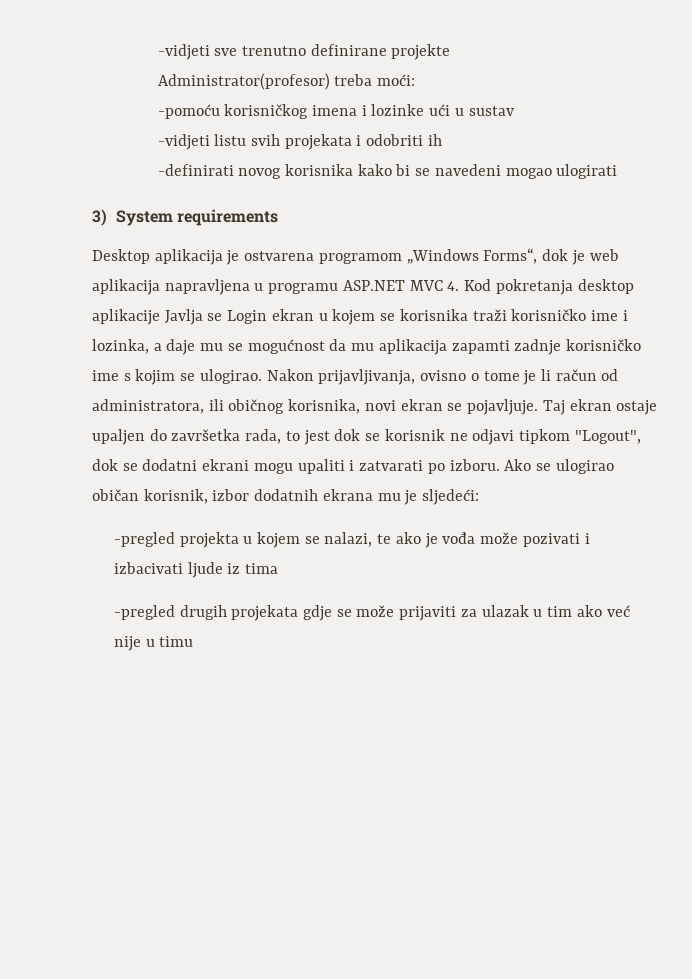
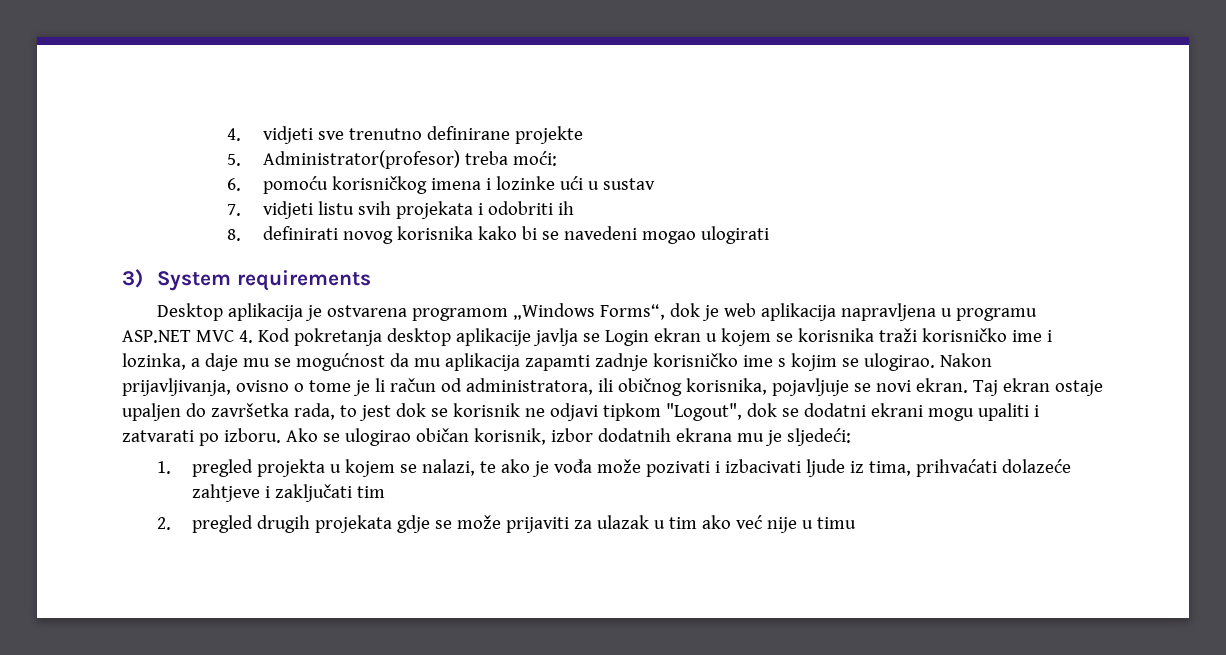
[157,44,210,60] -vidjeti -> [227,126,313,144] 4. vidjeti
(451, 52) none -> [227,154,242,166] 5.
[157,104,220,119] -pomoću -> [227,176,328,194] 6. pomoću
[157,134,210,150] -vidjeti -> [227,201,313,219] 7. vidjeti
[157,164,234,176] -definirati -> [227,226,338,241] 8. definirati
[164,309,203,325] Javlja -> [532,328,578,346] javlja
[364,399,539,415] novi ekran se pojavljuje. -> [771,378,968,396] pojavljuje se novi ekran.
[113,532,175,547] -pregled -> [157,459,254,477] 1. pregled
[245,563,279,574] [113,605,175,620] tima // -pregled -> [869,459,1072,477] [192,484,386,502] [157,515,254,533] tima, prihvaćati dolazeće zahtjeve i zaključati tim // 2. pregled

